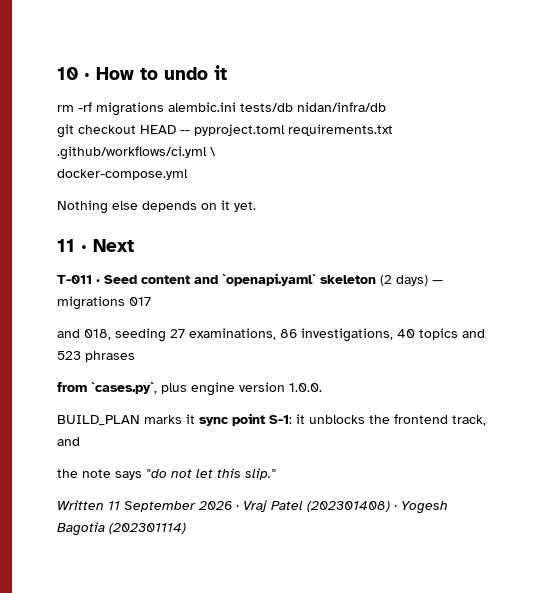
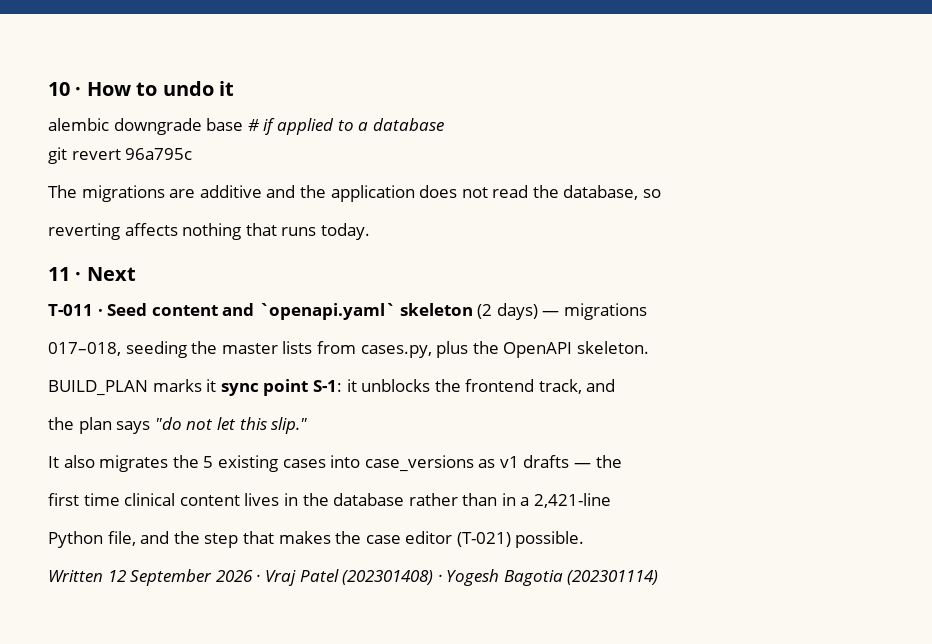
[57,102,386,116] [57,124,393,138] [57,146,216,160] [57,169,188,180] [57,200,256,214] rm -rf migrations alembic.ini tests/db nidan/infra/db // git checkout HEAD -- pyproject.toml requirements.txt .github/workflows/ci.yml \ // docker-compose.yml // Nothing else depends on it yet. -> [48,118,444,135] [48,147,193,164] [48,185,662,202] [48,223,370,240] alembic downgrade base # if applied to a database // git revert 96a795c // The migrations are additive and the application does not read the database, so // reverting affects nothing that runs today.
[129,297,151,306] [57,328,485,342] [57,351,135,362] [57,382,322,396] 017 // and 018, seeding 27 examinations, 86 investigations, 40 topics and 523 phrases // from `cases.py`, plus engine version 1.0.0. -> [48,341,649,358] // 017–018, seeding the master lists from cases.py, plus the OpenAPI skeleton.
[82,469,111,478] note -> [78,417,112,434] plan
(276, 474) none -> [48,455,622,472] [48,493,612,508] [48,531,585,548] // It also migrates the 5 existing cases into case_versions as v1 drafts — the // first time clinical content lives in the database rather than in a 2,421-line // Python file, and the step that makes the case editor (T-021) possible.
[108,501,120,510] 11 -> [107,570,126,582] 12

